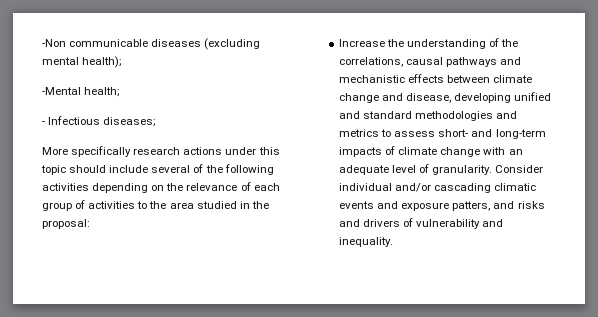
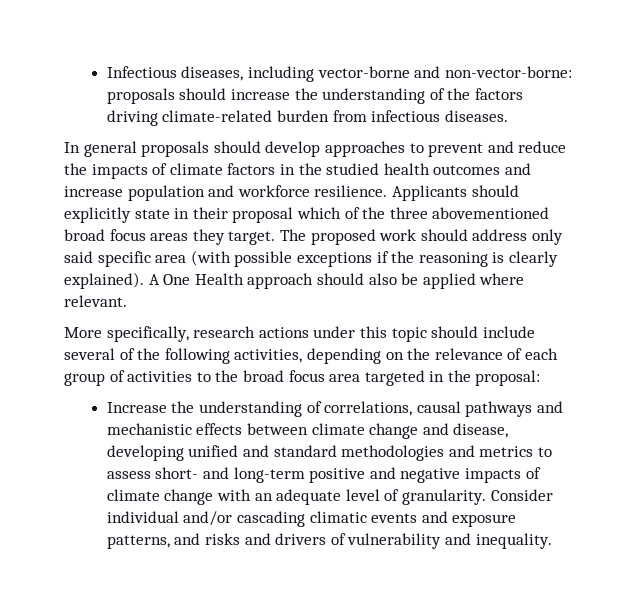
[42,38,261,50] [42,56,123,68] [42,87,121,97] [42,116,157,127] -Non communicable diseases (excluding mental health); // -Mental health; // - Infectious diseases; -> [106,66,572,82] [106,88,524,104] [106,110,508,126] [64,141,567,157] [64,163,531,179] [64,185,519,201] [64,207,550,223] [64,229,563,245] [64,250,558,267] [64,272,525,289] [64,295,127,307] Infectious diseases, including vector-borne and non-vector-borne: proposals should increase the understanding of the factors driving climate-related burden from infectious diseases. // In general proposals should develop approaches to prevent and reduce the impacts of climate factors in the studied health outcomes and increase population and workforce resilience. Applicants should explicitly state in their proposal which of the three abovementioned broad focus areas they target. The proposed work should address only said specific area (with possible exceptions if the reasoning is clearly explained). A One Health approach should also be applied where relevant.
[71,146,132,157] specifically -> [106,326,189,342] specifically,
[42,183,89,191] activities -> [234,349,303,363] activities,
[169,201,237,209] area studied -> [242,370,425,386] broad focus area targeted
[501,39,519,47] the -> (322, 407) none
(546, 134) none -> [309,467,461,483] positive and negative
[452,201,491,211] patters, -> [106,535,170,549] patterns,

